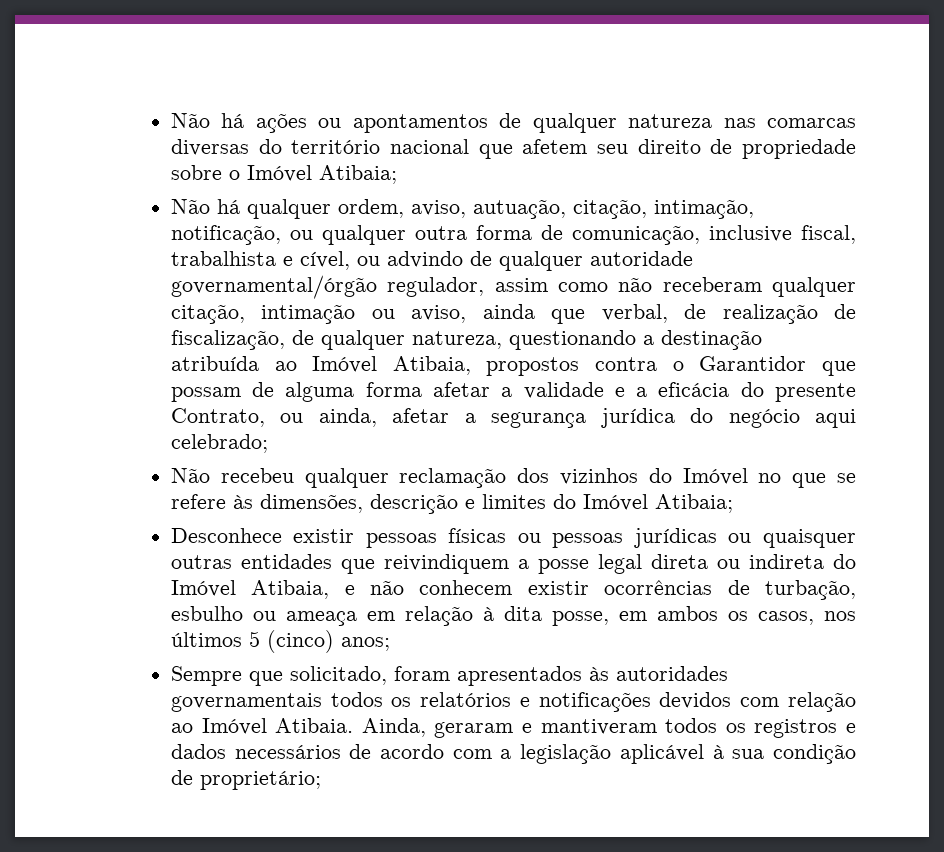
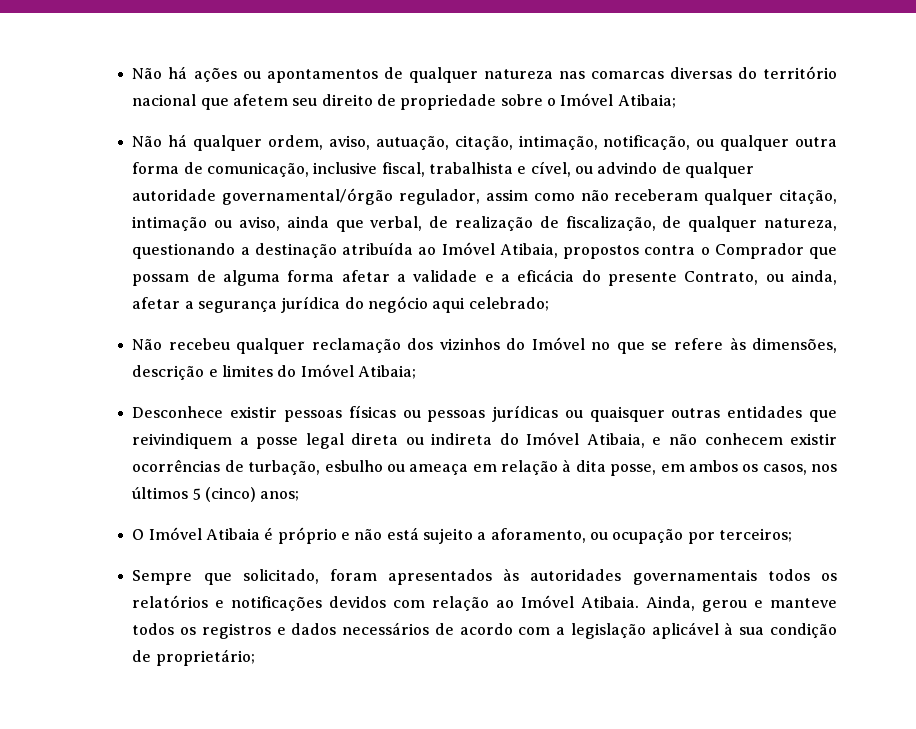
[699,356,807,371] Garantidor -> [714,243,804,259] Comprador
(390, 644) none -> [132,527,792,544] // O Imóvel Atibaia é próprio e não está sujeito a aforamento, ou ocupação por terceiros;
[434,719,657,738] geraram e mantiveram -> [702,598,837,612] gerou e manteve

